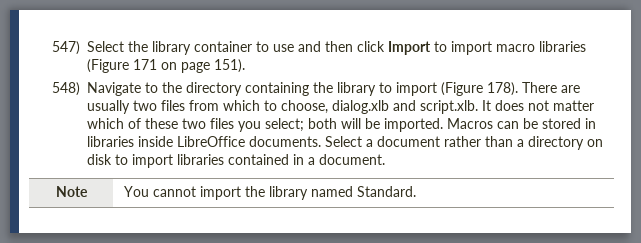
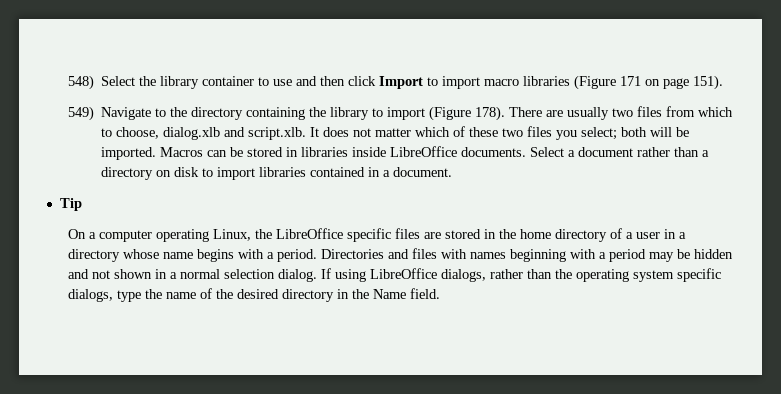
[52,41,81,55] 547) -> [67,75,94,90] 548)
[52,82,81,96] 548) -> [67,106,94,121] 549)
[56,186,88,197] [124,186,417,200] // Note | You cannot import the library named Standard. -> [59,198,82,211] [67,228,686,242] [67,248,733,262] [67,268,721,282] [67,288,440,302] // Tip // On a computer operating Linux, the LibreOffice specific files are stored in the home directory of a user in a directory whose name begins with a period. Directories and files with names beginning with a period may be hidden and not shown in a normal selection dialog. If using LibreOffice dialogs, rather than the operating system specific dialogs, type the name of the desired directory in the Name field.

